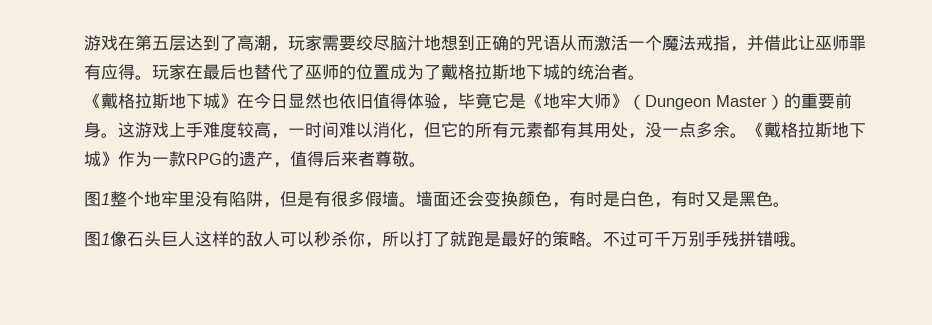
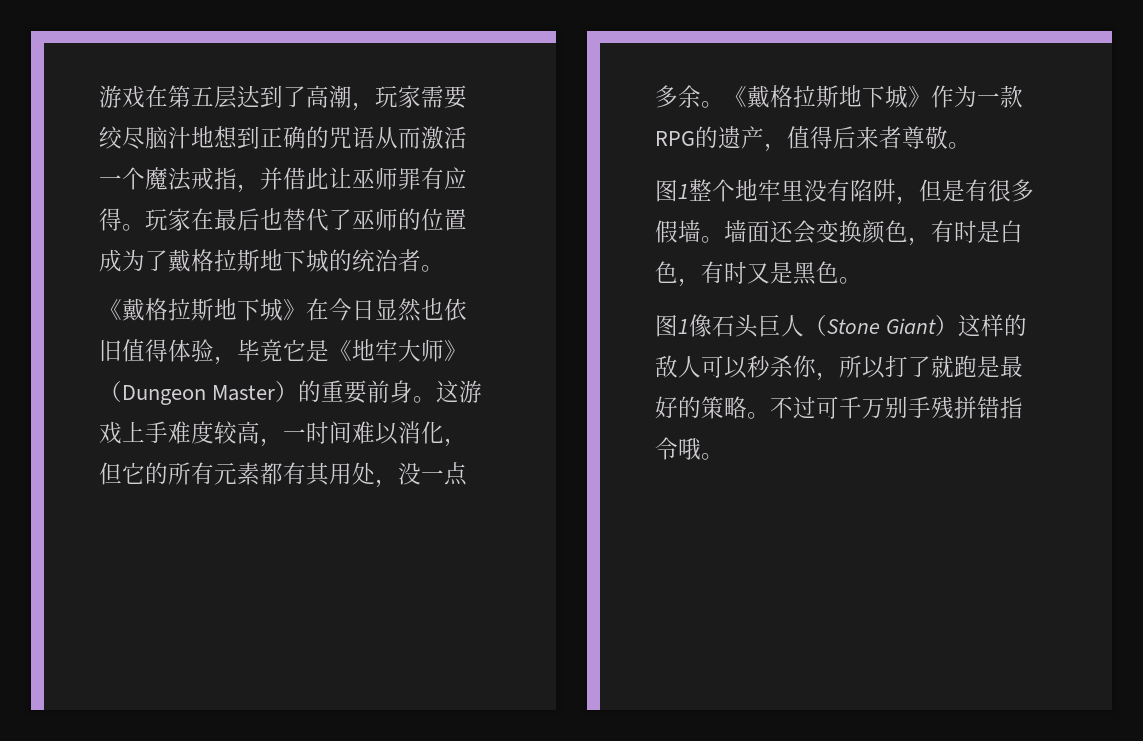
(195, 239) none -> [804,314,959,336] （Stone Giant）
(773, 239) none -> [1000,396,1023,419] [655,437,678,460] 指令

